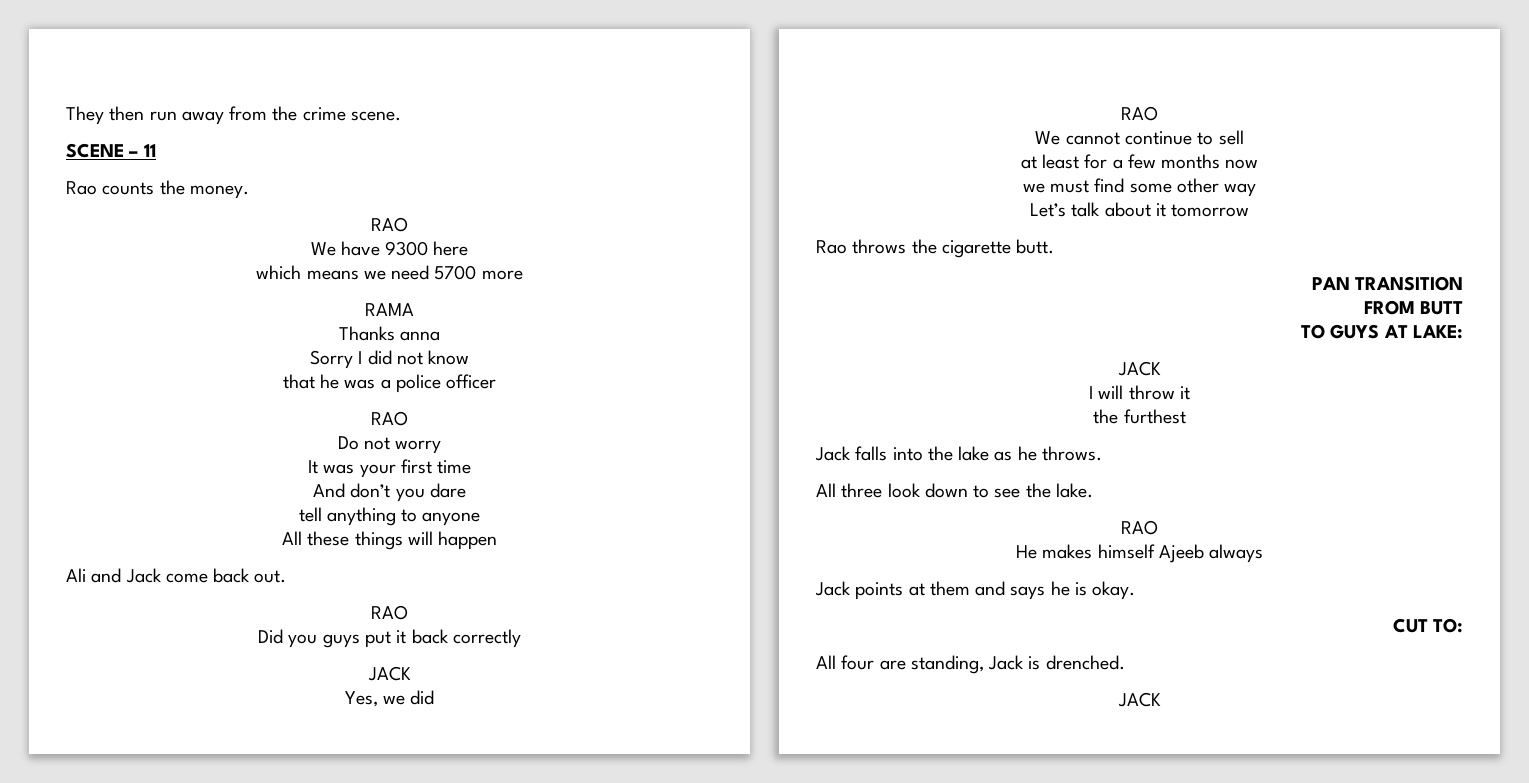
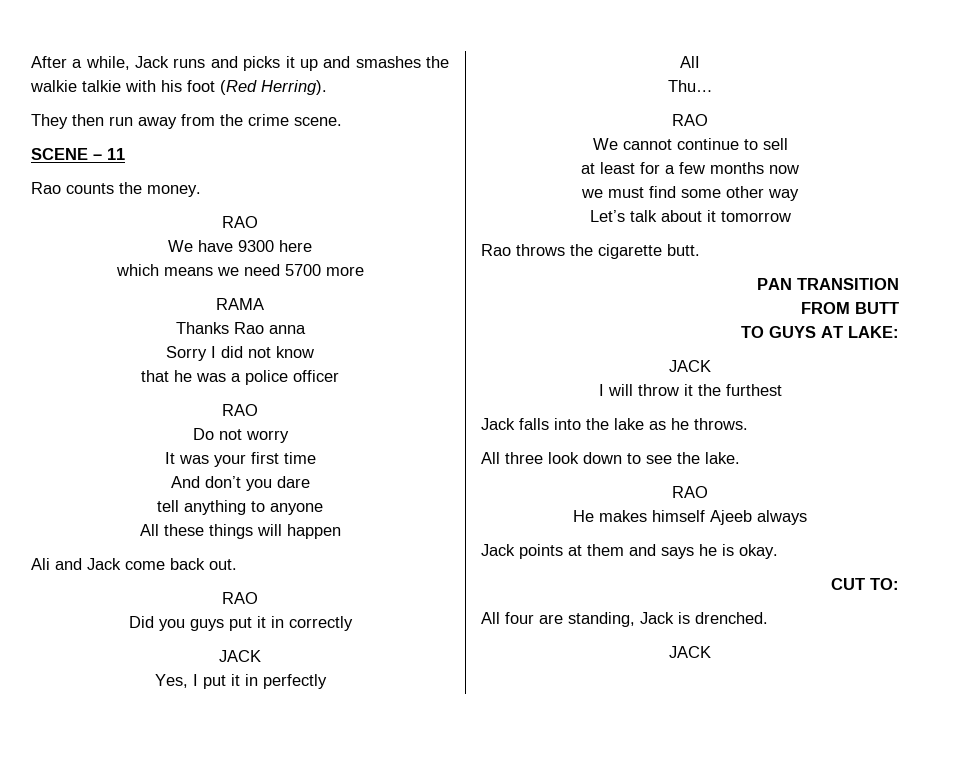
(66, 115) none -> [31,56,450,71] [30,80,327,95] After a while, Jack runs and picks it up and smashes the walkie talkie with his foot (Red Herring). //
(395, 333) none -> [233,322,264,334] Rao
[411,629,449,644] back -> [270,616,284,628] in
[383,690,435,705] we did -> [192,674,327,689] [680,56,700,68] [667,80,713,92] I put it in perfectly // AlI // Thu…
(1190, 393) // -> (693, 390) none

